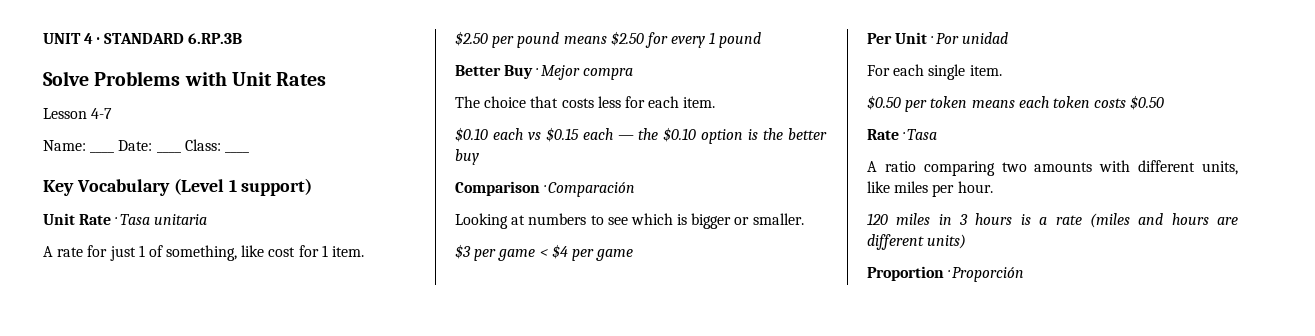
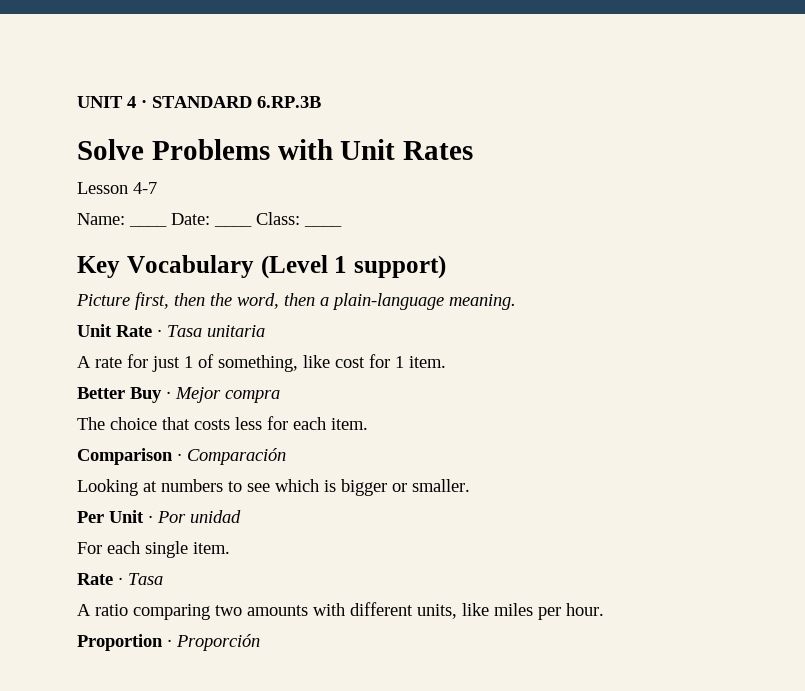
(313, 187) none -> [76,292,516,310] // Picture first, then the word, then a plain-language meaning.
[455,31,762,48] // $2.50 per pound means $2.50 for every 1 pound -> (446, 362) none
[455,127,827,144] [455,149,479,165] // $0.10 each vs $0.15 each — the $0.10 option is the better buy -> (368, 424) none
[455,244,634,261] // $3 per game < $4 per game -> (470, 485) none
[867,95,1165,112] // $0.50 per token means each token costs $0.50 -> (230, 548) none
[867,213,1238,228] [867,234,967,250] // 120 miles in 3 hours is a rate (miles and hours are different units) -> (604, 609) none

